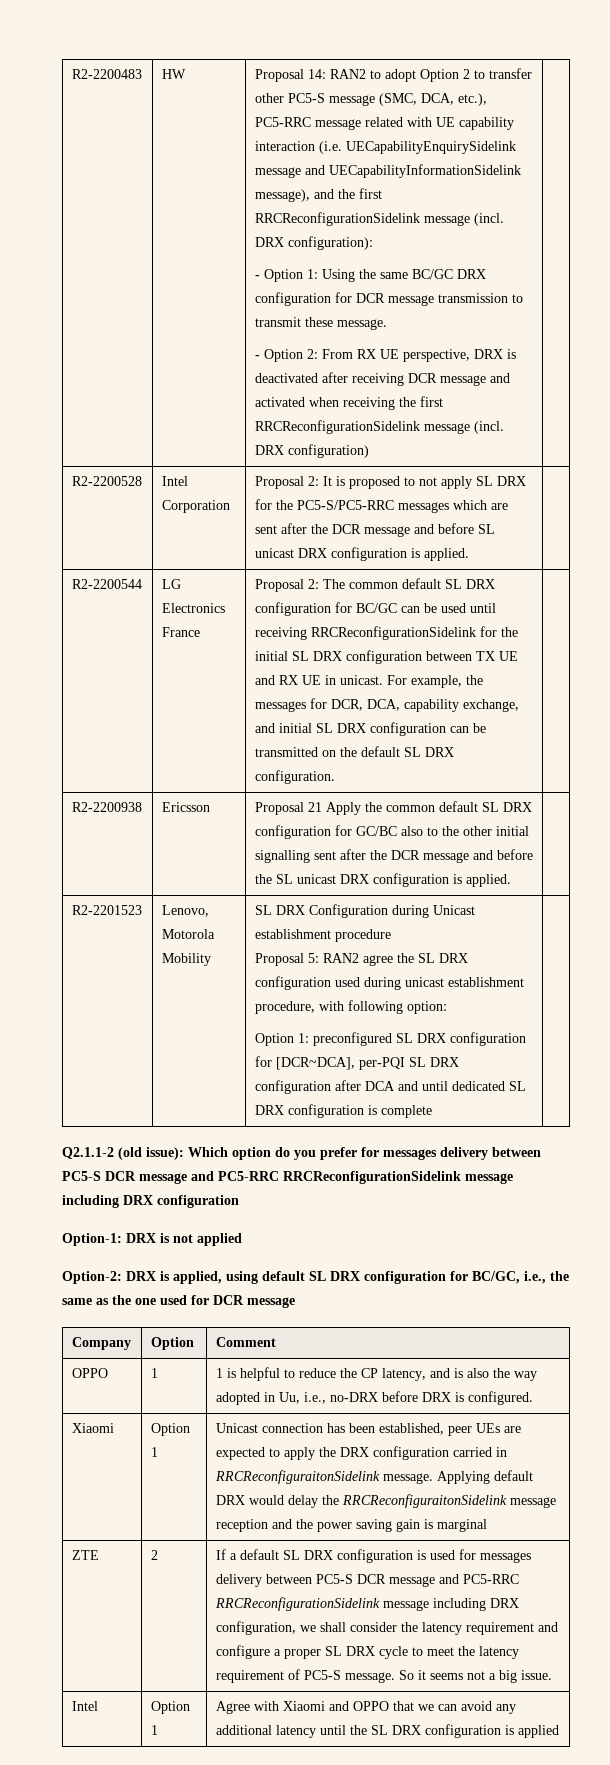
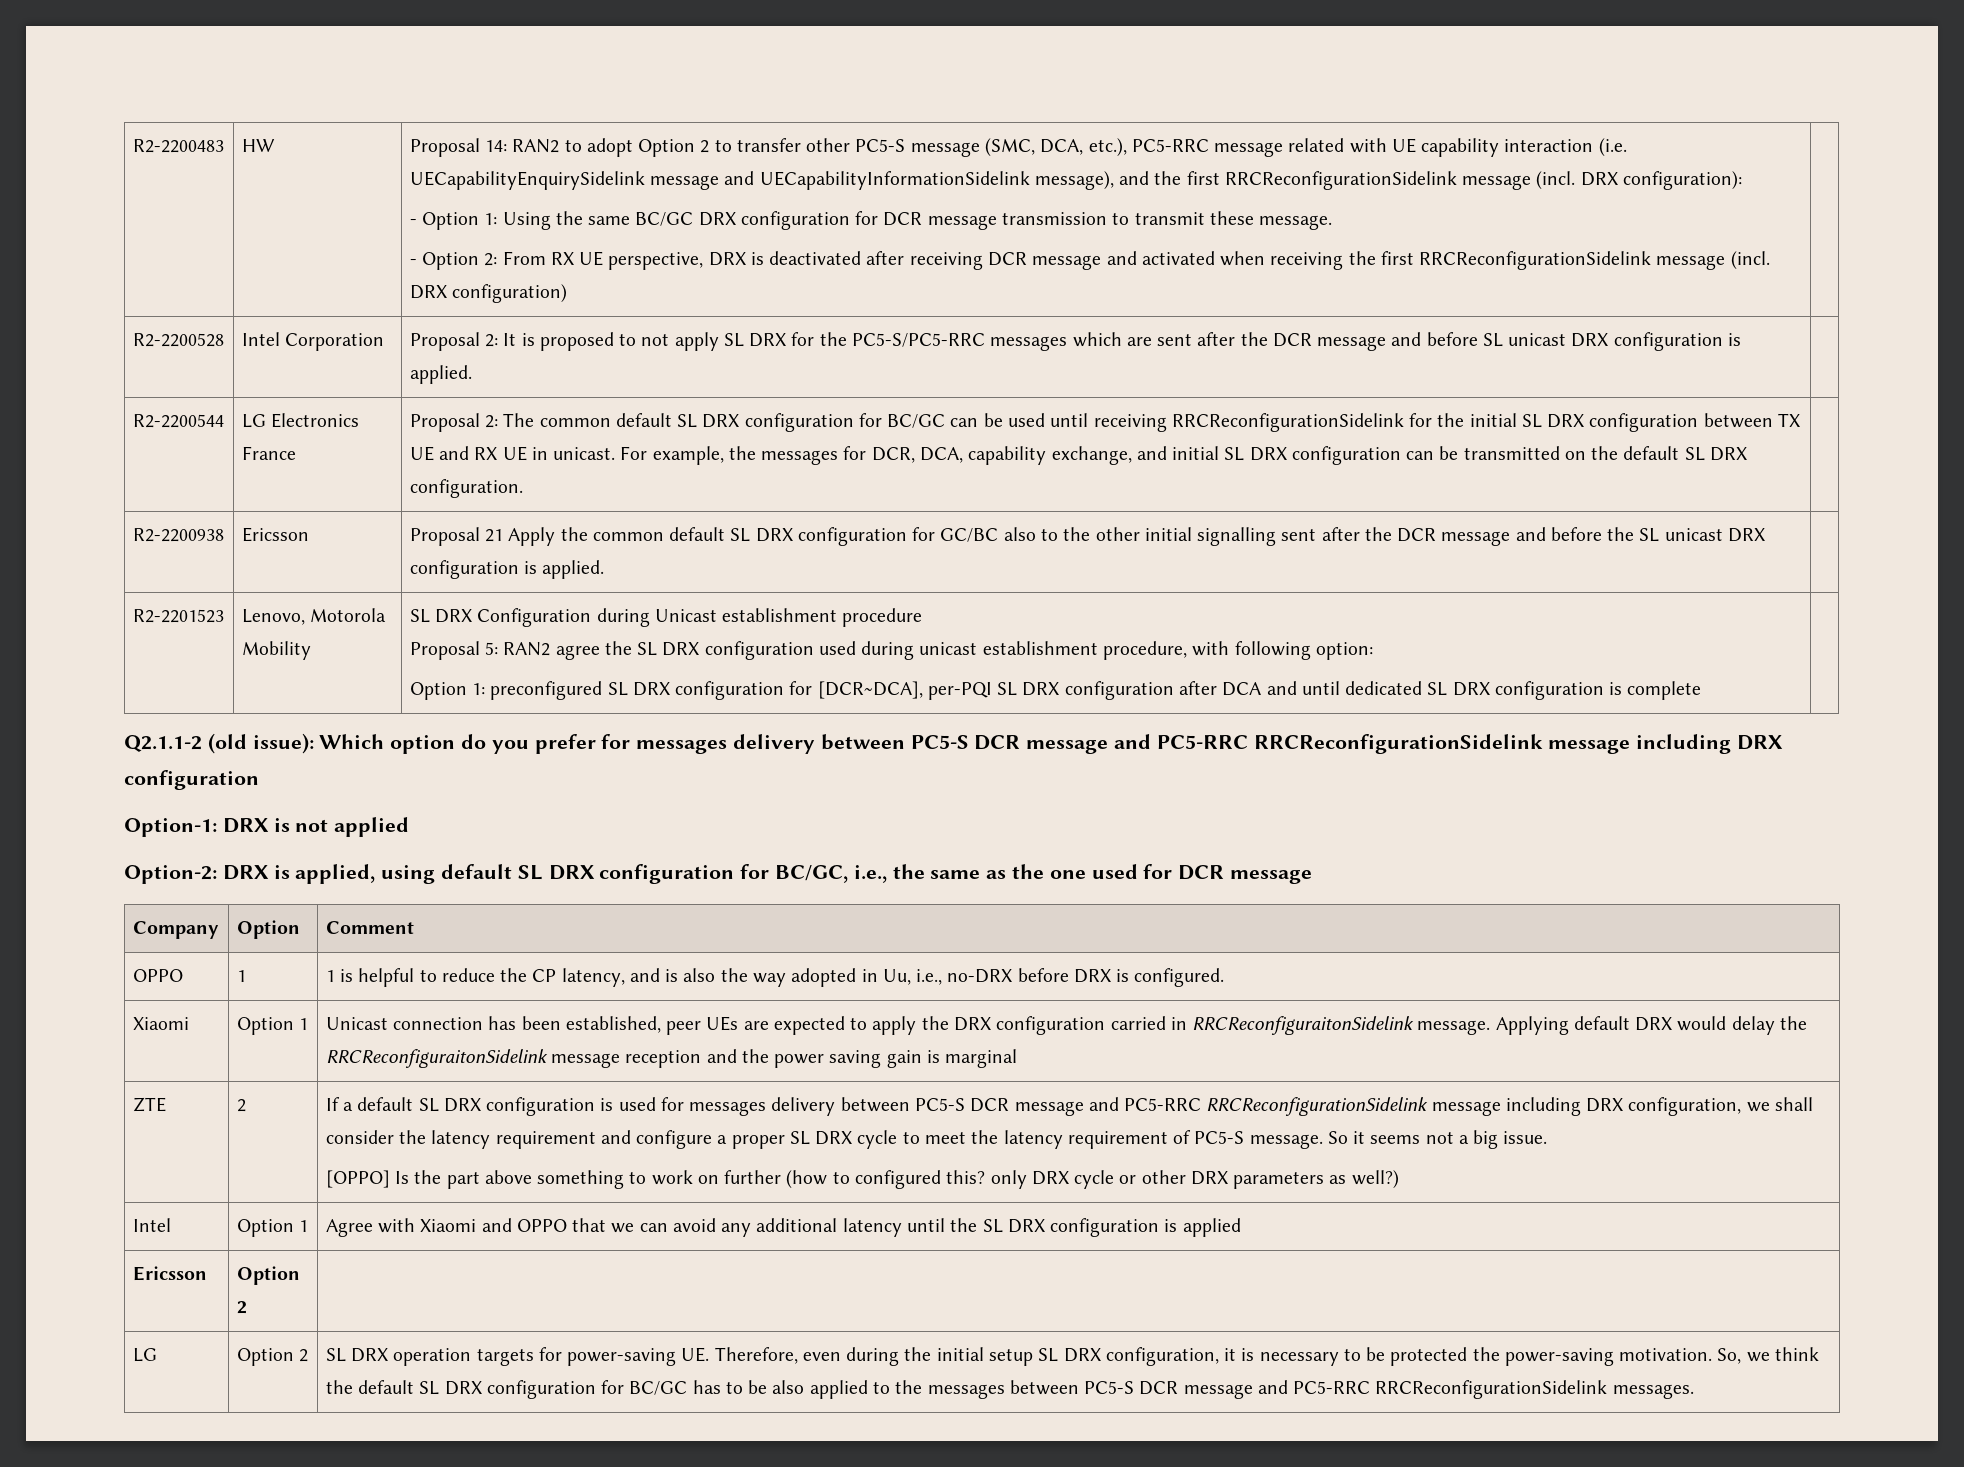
(552, 1675) none -> [325,1170,1399,1189] // [OPPO] Is the part above something to work on further (how to configured this? only DRX cycle or other DRX parameters as well?)
(559, 1731) none -> [132,1266,207,1281] [236,1266,300,1285] [236,1301,247,1314] [132,1348,157,1362] [236,1348,309,1366] [325,1347,1819,1366] [325,1380,1694,1399] // Ericsson | Option 2 | // LG | Option 2 | SL DRX operation targets for power-saving UE. Therefore, even during the initial setup SL DRX configuration, it is necessary to be protected the power-saving motivation. So, we think the default SL DRX configuration for BC/GC has to be also applied to the messages between PC5-S DCR message and PC5-RRC RRCReconfigurationSidelink messages.

